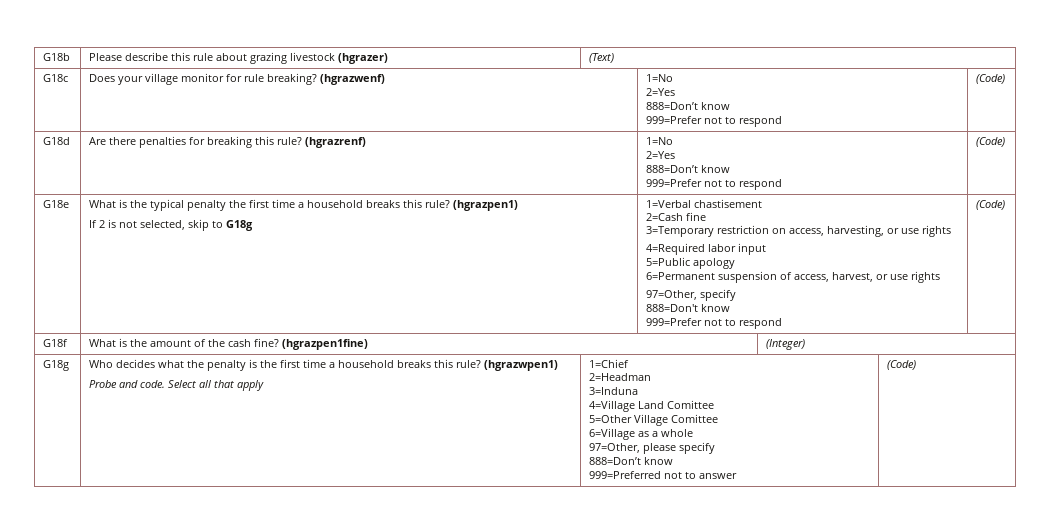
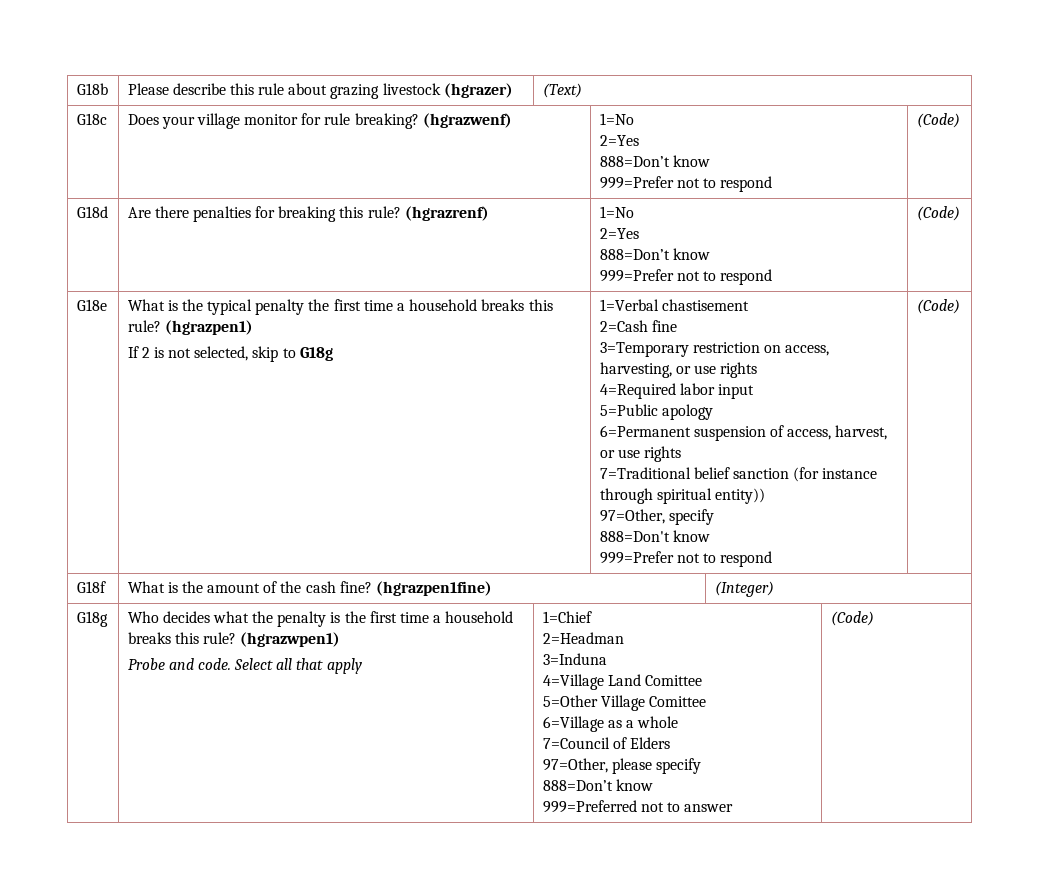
(941, 277) none -> [599,467,878,482] [599,488,765,504] // 7=Traditional belief sanction (for instance through spiritual entity))
(694, 433) none -> [542,737,670,749] // 7=Council of Elders

